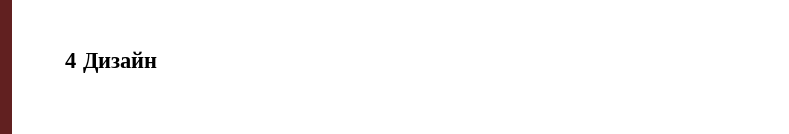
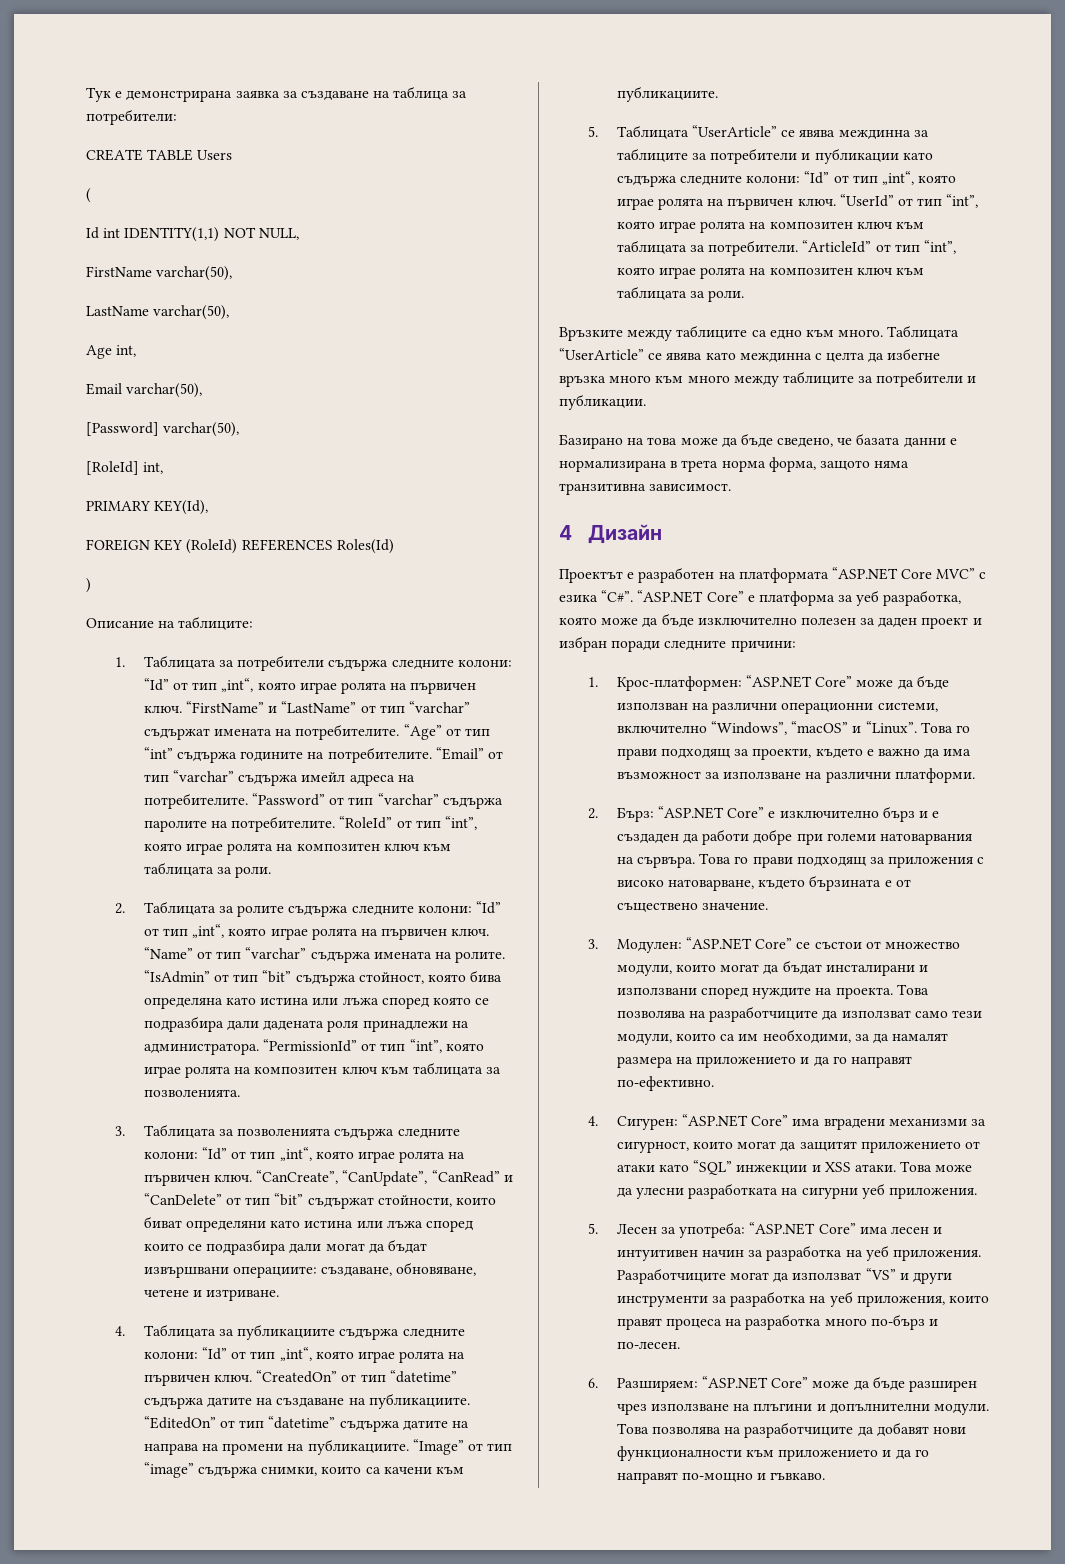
[65,51,158,73] 4 Дизайн -> [86,86,468,102] [86,109,177,125] [86,149,233,161] [86,188,91,203] [86,227,299,242] [86,266,233,281] [86,305,230,320] [86,345,137,359] [86,383,203,398] [86,422,240,437] [86,461,164,475] [86,500,209,515] [86,539,394,554] [86,578,91,593] [86,616,254,631] [114,655,512,671] [143,678,477,694] [143,701,470,713] [143,724,490,740] [143,747,503,763] [143,770,415,786] [143,793,503,809] [143,816,477,832] [143,843,451,855] [143,862,272,878] [114,901,501,917] [143,924,490,940] [143,947,506,963] [143,970,503,986] [143,997,490,1009] [143,1016,469,1032] [143,1039,484,1055] [143,1062,502,1078] [143,1089,240,1097] [114,1124,460,1140] [143,1147,466,1163] [143,1170,513,1186] [143,1193,496,1209] [143,1216,473,1232] [143,1239,427,1255] [143,1262,477,1278] [143,1289,280,1301] [114,1324,465,1340] [143,1347,466,1363] [143,1370,457,1386] [143,1393,470,1409] [143,1416,469,1432] [143,1439,513,1455] [143,1462,464,1478] [616,86,718,102] [587,125,929,140] [616,148,933,164] [616,171,957,187] [616,194,979,210] [616,221,924,233] [616,240,956,256] [616,267,924,279] [616,286,745,302] [559,325,960,341] [559,348,941,363] [559,371,977,387] [559,394,646,410] [559,433,957,449] [559,457,910,472] [559,483,732,495] [559,524,662,544] [559,567,987,583] [559,590,962,606] [559,613,982,629] [559,636,796,652] [587,675,949,691] [616,702,938,714] [616,721,970,735] [616,748,972,760] [616,768,975,783] [587,806,940,822] [616,829,972,845] [616,853,985,868] [616,875,911,891] [616,902,769,913] [587,937,960,953] [616,960,928,976] [616,984,929,999] [616,1006,982,1022] [616,1029,949,1045] [616,1056,912,1068] [616,1076,714,1091] [587,1114,986,1130] [616,1141,980,1153] [616,1160,973,1175] [616,1183,977,1199] [587,1222,943,1238] [616,1245,981,1261] [616,1268,952,1284] [616,1291,989,1307] [616,1314,938,1330] [616,1342,680,1349] [587,1376,977,1392] [616,1403,989,1415] [616,1422,966,1438] [616,1446,929,1461] [616,1472,826,1484] Тук е демонстрирана заявка за създаване на таблица за потребители: // CREATE TABLE Users // ( // Id int IDENTITY(1,1) NOT NULL, // FirstName varchar(50), // LastName varchar(50), // Age int, // Email varchar(50), // [Password] varchar(50), // [RoleId] int, // PRIMARY KEY(Id), // FOREIGN KEY (RoleId) REFERENCES Roles(Id) // ) // Описание на таблиците: // 1. Таблицата за потребители съдържа следните колони: “Id” от тип „int“, която играе ролята на първичен ключ. “FirstName” и “LastName” от тип “varchar” съдържат имената на потребителите. “Age” от тип “int” съдържа годините на потребителите. “Email” от тип “varchar” съдържа имейл адреса на потребителите. “Password” от тип “varchar” съдържа паролите на потребителите. “RoleId” от тип “int”, която играе ролята на композитен ключ към таблицата за роли. // 2. Таблицата за ролите съдържа следните колони: “Id” от тип „int“, която играе ролята на първичен ключ. “Name” от тип “varchar” съдържа имената на ролите. “IsAdmin” от тип “bit” съдържа стойност, която бива определяна като истина или лъжа според която се подразбира дали дадената роля принадлежи на администратора. “PermissionId” от тип “int”, която играе ролята на композитен ключ към таблицата за позволенията. // 3. Таблицата за позволенията съдържа следните колони: “Id” от тип „int“, която играе ролята на първичен ключ. “CanCreate”, “CanUpdate”, “CanRead” и “CanDelete” от тип “bit” съдържат стойности, които биват определяни като истина или лъжа според които се подразбира дали могат да бъдат извършвани операциите: създаване, обновяване, четене и изтриване. // 4. Таблицата за публикациите съдържа следните колони: “Id” от тип „int“, която играе ролята на първичен ключ. “CreatedOn” от тип “datetime” съдържа датите на създаване на публикациите. “EditedOn” от тип “datetime” съдържа датите на направа на промени на публикациите. “Image” от тип “image” съдържа снимки, които са качени към публикациите. // 5. Таблицата “UserArticle” се явява междинна за таблиците за потребители и публикации като съдържа следните колони: “Id” от тип „int“, която играе ролята на първичен ключ. “UserId” от тип “int”, която играе ролята на композитен ключ към таблицата за потребители. “ArticleId” от тип “int”, която играе ролята на композитен ключ към таблицата за роли. // Връзките между таблиците са едно към много. Таблицата “UserArticle” се явява като междинна с целта да избегне връзка много към много между таблиците за потребители и публикации. // Базирано на това може да бъде сведено, че базата данни е нормализирана в трета норма форма, защото няма транзитивна зависимост. // 4 Дизайн // Проектът е разработен на платформата “ASP.NET Core MVC” с езика “C#”. “ASP.NET Core” е платформа за уеб разработка, която може да бъде изключително полезен за даден проект и избран поради следните причини: // 1. Крос-платформен: “ASP.NET Core” може да бъде използван на различни операционни системи, включително “Windows”, “macOS” и “Linux”. Това го прави подходящ за проекти, където е важно да има възможност за използване на различни платформи. // 2. Бърз: “ASP.NET Core” е изключително бърз и е създаден да работи добре при големи натоварвания на сървъра. Това го прави подходящ за приложения с високо натоварване, където бързината е от съществено значение. // 3. Модулен: “ASP.NET Core” се състои от множество модули, които могат да бъдат инсталирани и използвани според нуждите на проекта. Това позволява на разработчиците да използват само тези модули, които са им необходими, за да намалят размера на приложението и да го направят по-ефективно. // 4. Сигурен: “ASP.NET Core” има вградени механизми за сигурност, които могат да защитят приложението от атаки като “SQL” инжекции и XSS атаки. Това може да улесни разработката на сигурни уеб приложения. // 5. Лесен за употреба: “ASP.NET Core” има лесен и интуитивен начин за разработка на уеб приложения. Разработчиците могат да използват “VS” и други инструменти за разработка на уеб приложения, които правят процеса на разработка много по-бърз и по-лесен. // 6. Разширяем: “ASP.NET Core” може да бъде разширен чрез използване на плъгини и допълнителни модули. Това позволява на разработчиците да добавят нови функционалности към приложението и да го направят по-мощно и гъвкаво.

